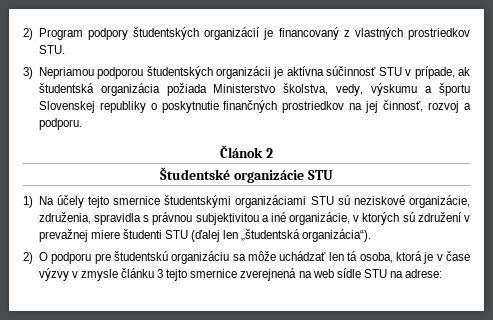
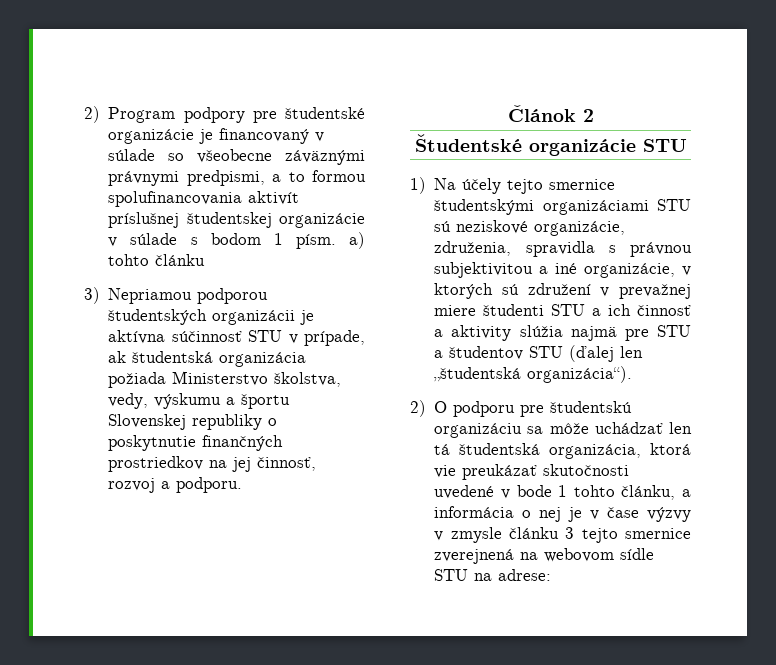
[133,27,470,40] [38,45,65,54] študentských organizácií je financovaný z vlastných prostriedkov STU. -> [252,107,365,123] [108,128,325,144] [108,149,365,165] [108,170,367,186] [108,191,300,207] [108,212,365,228] [108,232,365,249] [108,254,206,266] pre študentské organizácie je financovaný v súlade so všeobecne záväznými právnymi predpismi, a to formou spolufinancovania aktivít príslušnej študentskej organizácie v súlade s bodom 1 písm. a) tohto článku
(189, 234) none -> [592,304,691,316] [434,325,691,341] [434,346,564,360] a ich činnosť a aktivity slúžia najmä pre STU a študentov STU
[359,251,422,263] osoba, ktorá -> [459,443,691,459] [434,464,630,480] [434,485,691,500] [434,506,562,522] študentská organizácia, ktorá vie preukázať skutočnosti uvedené v bode 1 tohto článku, a informácia o nej
[312,269,334,278] web -> [544,548,615,562] webovom

